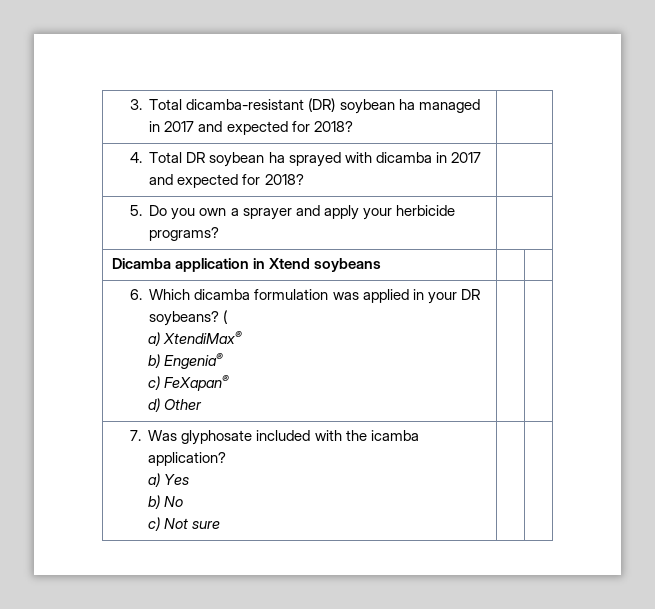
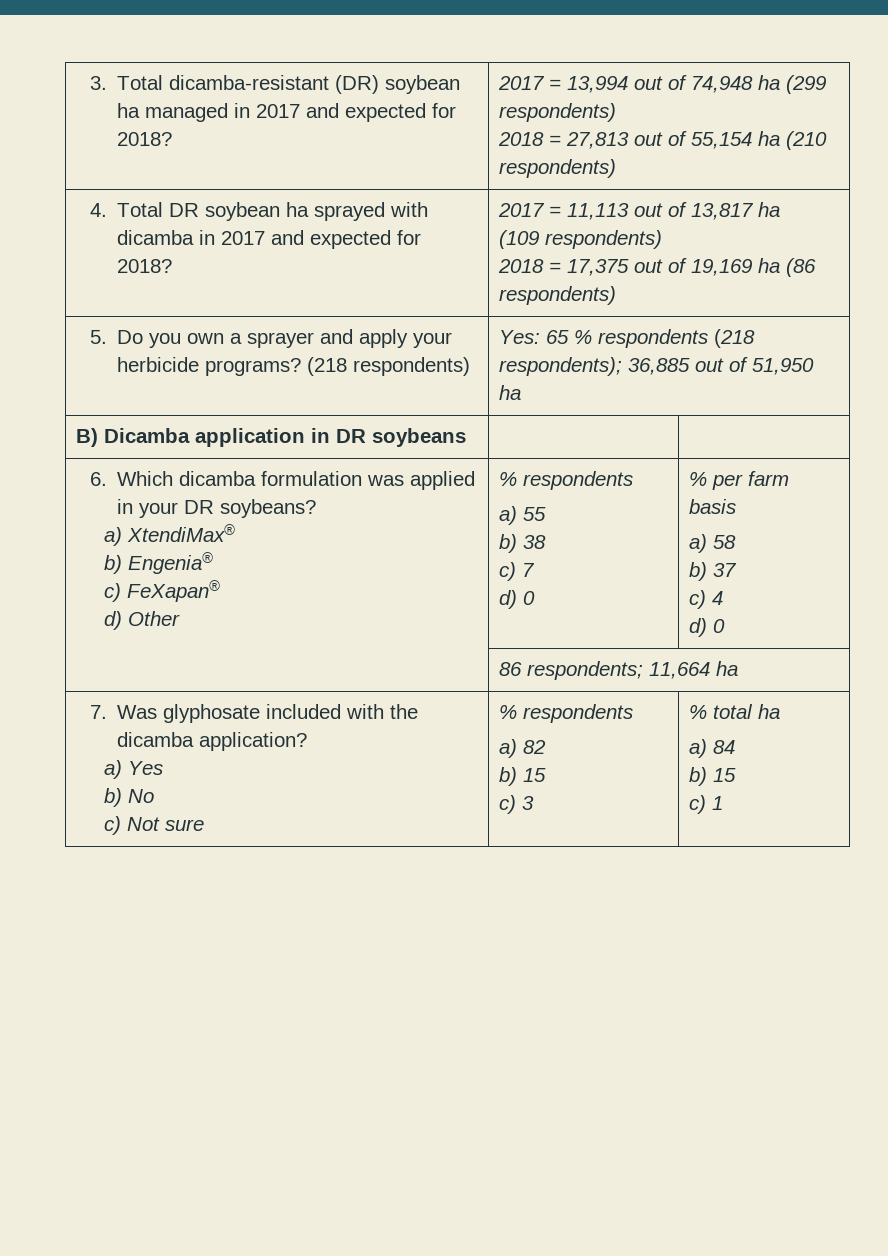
(353, 126) none -> [497,75,826,94] [498,103,616,122] [497,131,827,150] [498,159,616,178] 2017 = 13,994 out of 74,948 ha (299 respondents) // 2018 = 27,813 out of 55,154 ha (210 respondents)
(304, 179) none -> [497,202,780,220] [498,230,662,249] [497,258,816,277] [498,286,616,305] 2017 = 11,113 out of 13,817 ha // (109 respondents) // 2018 = 17,375 out of 19,169 ha (86 respondents)
(220, 234) | // -> [307,357,471,376] [498,329,755,348] [498,357,814,376] [498,385,521,400] [75,428,98,447] (218 respondents) | Yes: 65 % respondents (218 respondents); 36,885 out of 51,950 ha // B)
[269,258,311,269] Xtend -> [335,429,366,443] DR
[223,310,229,324] ( -> (317, 508) none
(202, 404) | -> [498,471,633,490] [498,506,546,525] [498,534,546,553] [498,562,535,581] [498,590,535,609] [688,471,789,490] [688,499,736,514] [688,534,736,553] [688,562,737,581] [688,590,723,609] [688,618,725,637] [498,661,738,680] % respondents // a) 55 // b) 38 // c) 7 // d) 0 | % per farm basis // a) 58 // b) 37 // c) 4 // d) 0 // | 86 respondents; 11,664 ha
[370,430,419,441] icamba -> [117,732,195,747] dicamba
(220, 525) | -> [498,704,633,723] [498,739,546,758] [498,767,546,786] [498,795,534,814] [688,704,780,719] [688,739,735,758] [688,767,736,786] [688,795,723,814] % respondents // a) 82 // b) 15 // c) 3 | % total ha // a) 84 // b) 15 // c) 1

